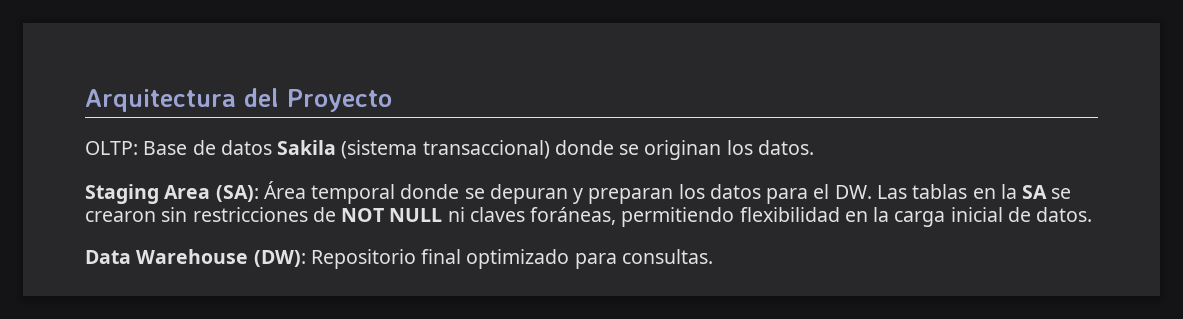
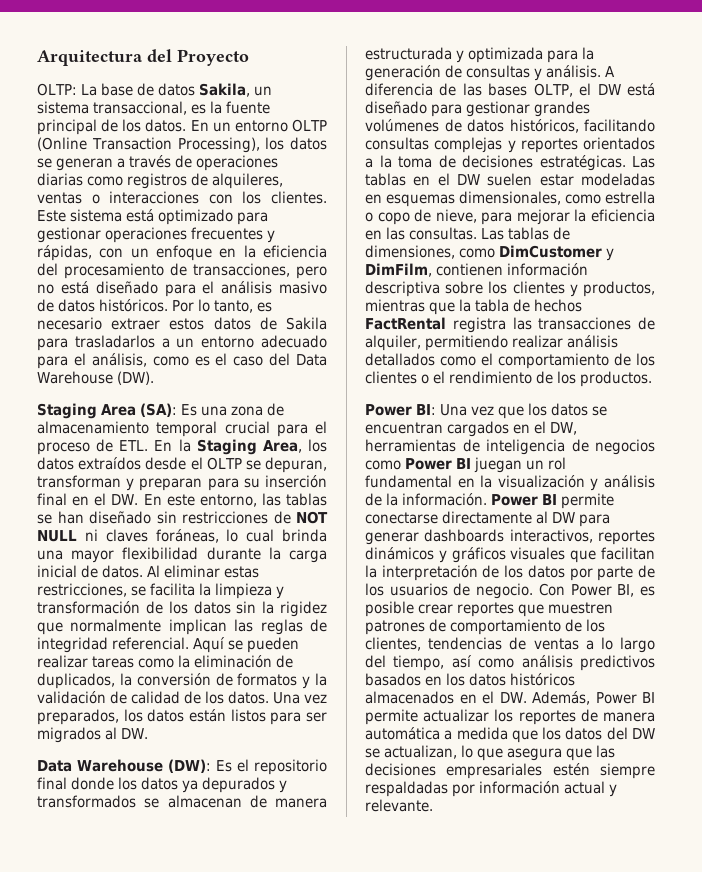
[143,140,814,160] [85,181,1072,204] [85,211,156,222] Base de datos Sakila (sistema transaccional) donde se originan los datos. // Staging Area (SA): Área temporal donde se depuran y preparan los datos para el DW. Las tablas en la SA se crearon -> [80,83,272,97] [37,101,270,115] [37,119,328,135] [37,137,327,153] [37,155,278,171] [37,173,283,189] [37,191,327,204] [37,209,268,225] [37,227,275,243] [37,245,327,261] [37,263,327,279] [37,281,327,297] [37,299,272,313] [37,317,327,330] [37,335,327,351] [37,353,327,369] [37,371,154,385] [37,403,284,419] [37,421,327,437] [37,439,327,455] [37,457,328,473] [37,475,327,491] [37,493,327,507] [37,511,151,524] La base de datos Sakila, un sistema transaccional, es la fuente principal de los datos. En un entorno OLTP (Online Transaction Processing), los datos se generan a través de operaciones diarias como registros de alquileres, ventas o interacciones con los clientes. Este sistema está optimizado para gestionar operaciones frecuentes y rápidas, con un enfoque en la eficiencia del procesamiento de transacciones, pero no está diseñado para el análisis masivo de datos históricos. Por lo tanto, es necesario extraer estos datos de Sakila para trasladarlos a un entorno adecuado para el análisis, como es el caso del Data Warehouse (DW). // Staging Area (SA): Es una zona de almacenamiento temporal crucial para el proceso de ETL. En la Staging Area, los datos extraídos desde el OLTP se depuran, transforman y preparan para su inserción final en el DW. En este entorno, las tablas se han diseñado
[621,207,868,227] permitiendo flexibilidad en -> [226,529,327,542] [37,547,261,563] lo cual brinda una mayor flexibilidad durante
[85,249,713,269] // Data Warehouse (DW): Repositorio final optimizado para consultas. -> [147,565,259,578] [37,583,284,599] [37,601,327,617] [37,619,327,635] [37,637,299,653] [37,655,293,668] [37,673,327,689] [37,691,327,704] [37,709,327,725] [37,727,148,743] [37,759,327,775] [37,777,287,793] [37,795,327,808] [365,47,594,63] [365,65,615,81] [365,83,655,97] [365,101,590,117] [365,119,655,133] [365,137,655,153] [365,155,655,171] [365,173,655,186] [365,191,655,207] [365,209,655,225] [365,227,570,240] [365,245,614,261] [365,263,588,277] [365,281,655,297] [365,299,582,315] [365,317,655,333] [365,335,618,351] [365,353,655,369] [365,371,652,387] [365,403,607,419] [365,421,577,437] [365,439,655,455] [365,457,566,473] [365,475,655,491] [365,493,614,509] [365,511,610,527] [365,529,655,545] [365,547,655,563] [365,565,655,581] [365,583,655,599] [365,601,613,617] [365,619,605,635] [365,637,655,653] [365,655,655,671] [365,673,575,686] [365,691,655,705] [365,709,655,725] [365,727,655,743] [365,745,615,761] [365,763,655,779] [365,781,617,797] [365,799,433,812] Al eliminar estas restricciones, se facilita la limpieza y transformación de los datos sin la rigidez que normalmente implican las reglas de integridad referencial. Aquí se pueden realizar tareas como la eliminación de duplicados, la conversión de formatos y la validación de calidad de los datos. Una vez preparados, los datos están listos para ser migrados al DW. // Data Warehouse (DW): Es el repositorio final donde los datos ya depurados y transformados se almacenan de manera estructurada y optimizada para la generación de consultas y análisis. A diferencia de las bases OLTP, el DW está diseñado para gestionar grandes volúmenes de datos históricos, facilitando consultas complejas y reportes orientados a la toma de decisiones estratégicas. Las tablas en el DW suelen estar modeladas en esquemas dimensionales, como estrella o copo de nieve, para mejorar la eficiencia en las consultas. Las tablas de dimensiones, como DimCustomer y DimFilm, contienen información descriptiva sobre los clientes y productos, mientras que la tabla de hechos FactRental registra las transacciones de alquiler, permitiendo realizar análisis detallados como el comportamiento de los clientes o el rendimiento de los productos. // Power BI: Una vez que los datos se encuentran cargados en el DW, herramientas de inteligencia de negocios como Power BI juegan un rol fundamental en la visualización y análisis de la información. Power BI permite conectarse directamente al DW para generar dashboards interactivos, reportes dinámicos y gráficos visuales que facilitan la interpretación de los datos por parte de los usuarios de negocio. Con Power BI, es posible crear reportes que muestren patrones de comportamiento de los clientes, tendencias de ventas a lo largo del tiempo, así como análisis predictivos basados en los datos históricos almacenados en el DW. Además, Power BI permite actualizar los reportes de manera automática a medida que los datos del DW se actualizan, lo que asegura que las decisiones empresariales estén siempre respaldadas por información actual y relevante.

